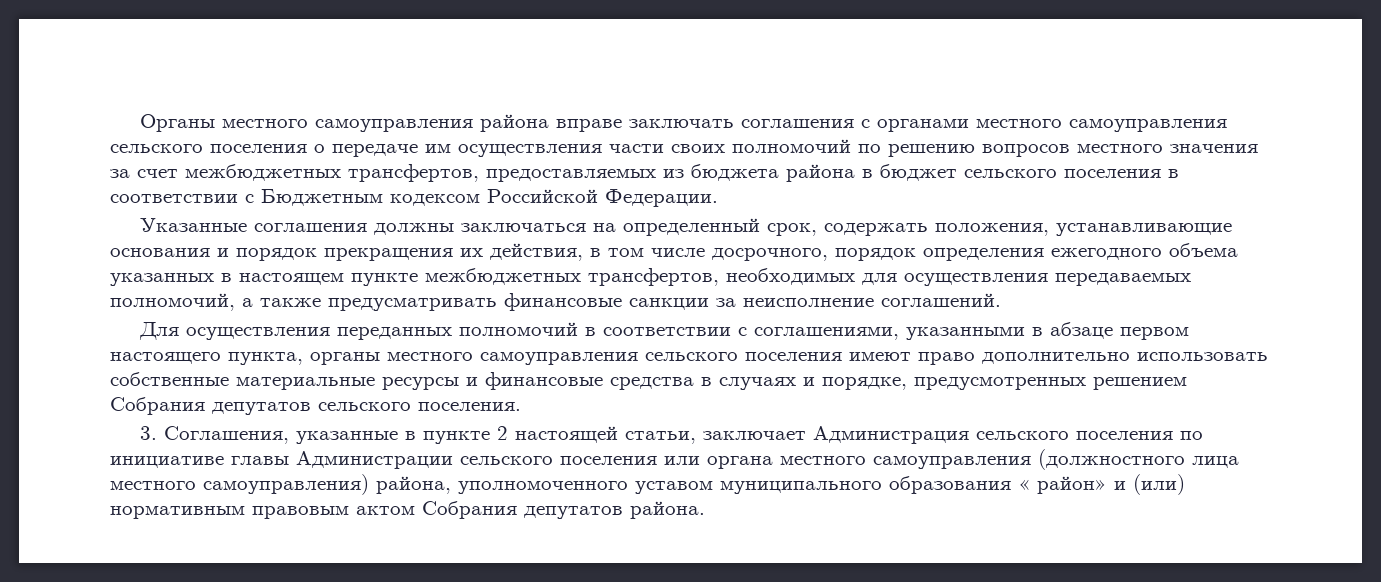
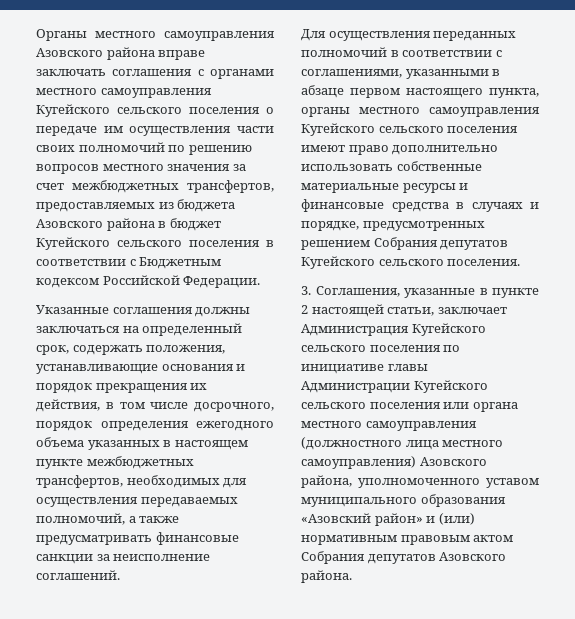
(473, 125) none -> [36,48,103,57] Азовского
(1227, 125) none -> [36,104,110,117] Кугейского
(779, 172) none -> [36,219,103,228] Азовского
(957, 172) none -> [36,237,110,250] Кугейского
(638, 358) none -> [301,123,375,136] Кугейского
(311, 408) none -> [301,256,375,269] Кугейского
(969, 435) none -> [411,323,486,336] Кугейского
(453, 460) none -> [413,380,488,393] Кугейского
(369, 484) none -> [419,457,487,466] Азовского
[1018,479,1030,490] « -> [301,513,371,523] «Азовский
(623, 512) none -> [439,552,507,561] Азовского

